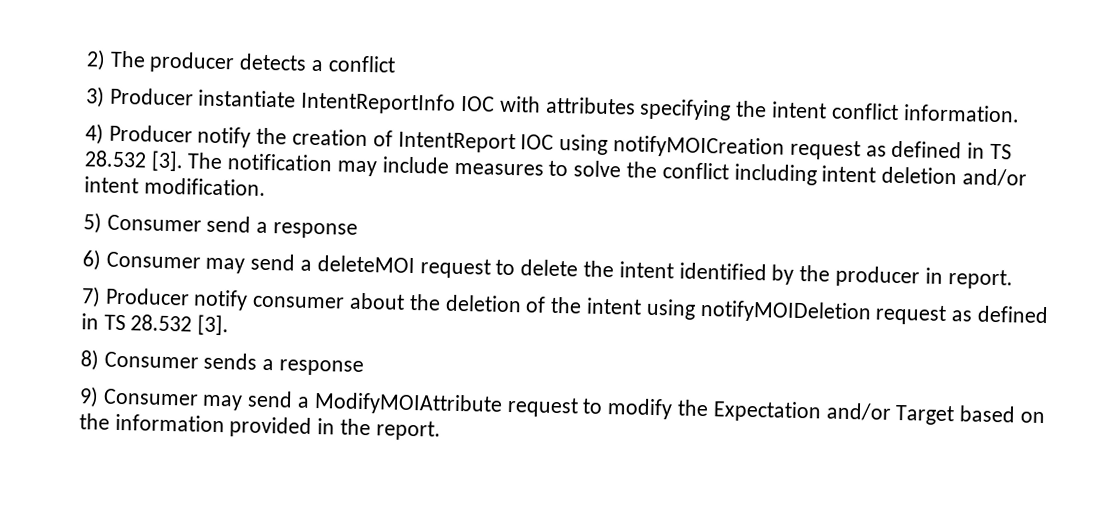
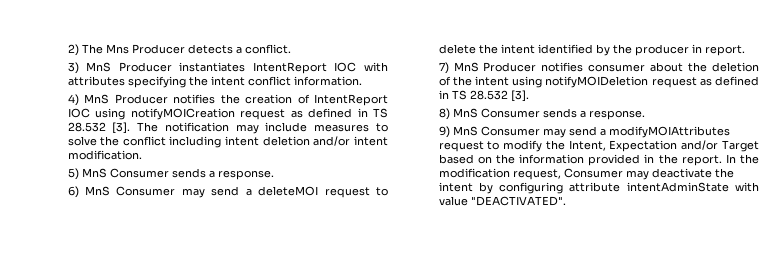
[149,51,236,74] producer -> [105,44,185,54] Mns Producer
[327,55,396,73] conflict -> [244,44,291,54] conflict.
[109,87,457,115] Producer instantiate IntentReportInfo -> [86,62,327,74] MnS Producer instantiates IntentReport
[108,124,252,148] Producer notify -> [84,94,216,104] MnS Producer notifies
[106,214,358,239] Consumer send a response -> [81,168,274,180] MnS Consumer sends a response.
(102, 260) none -> [85,186,111,196] MnS
[104,287,249,311] Producer notify -> [453,62,584,72] MnS Producer notifies
[103,351,364,377] Consumer sends a response -> [452,108,645,120] MnS Consumer sends a response.
[102,388,503,416] Consumer may send a ModifyMOIAttribute -> [452,126,730,138] MnS Consumer may send a modifyMOIAttributes
(710, 408) none -> [568,140,606,151] Intent,
(441, 430) none -> [725,154,759,164] [438,168,734,180] [438,182,759,194] [438,196,566,206] In the modification request, Consumer may deactivate the intent by configuring attribute intentAdminState with value "DEACTIVATED".

